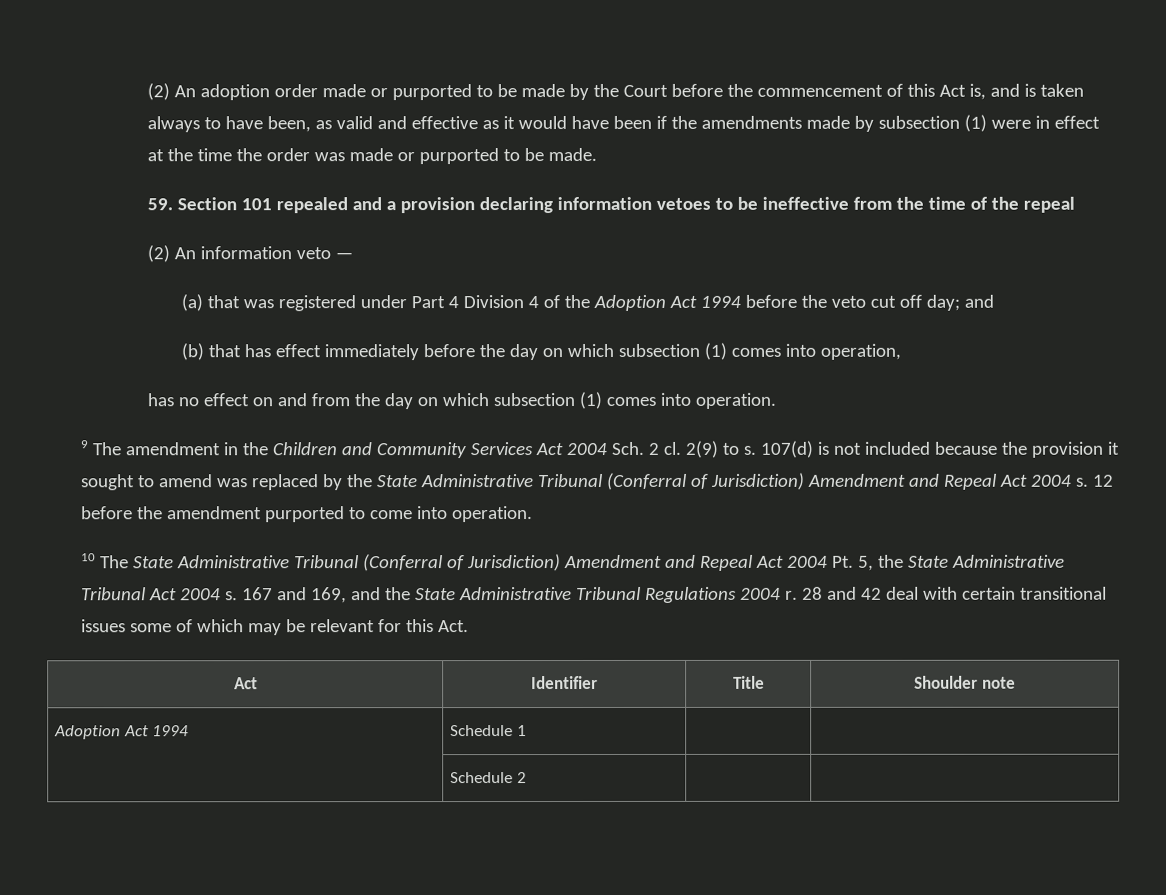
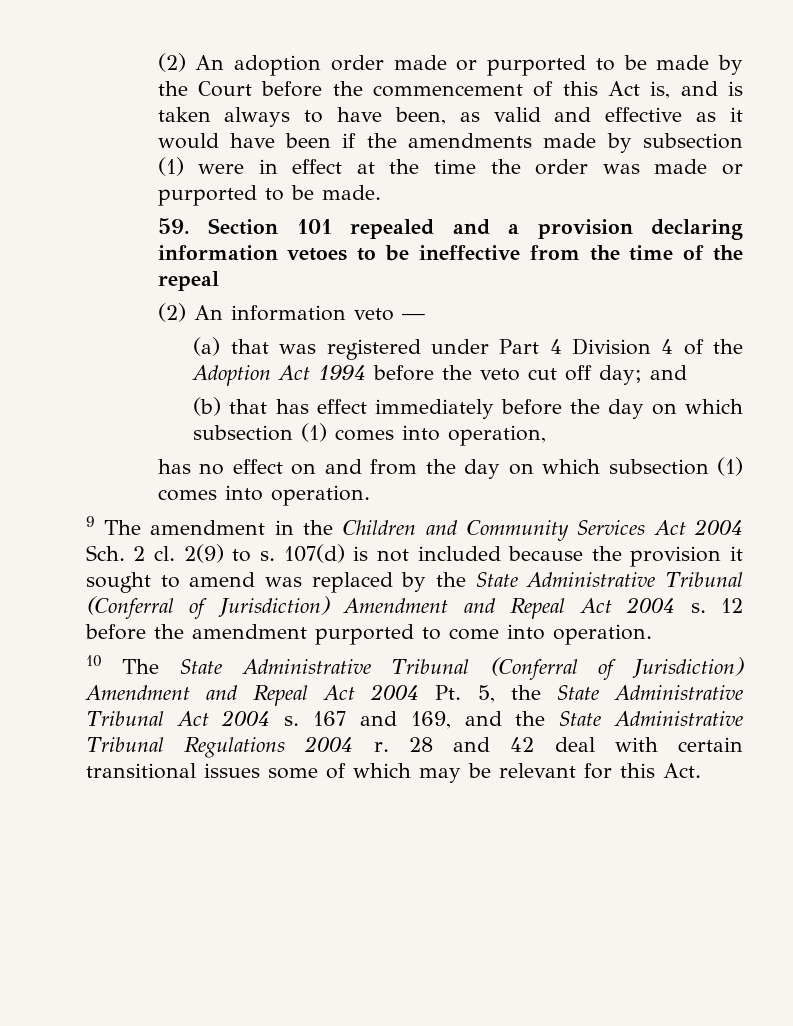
[233,677,258,690] [531,675,598,690] [732,675,765,689] [914,675,1016,689] [54,725,190,740] [450,725,527,737] [450,772,527,784] // Act | Identifier | Title | Shoulder note // Adoption Act 1994 | Schedule 1 | | // | Schedule 2 | | -> (701, 770) none

